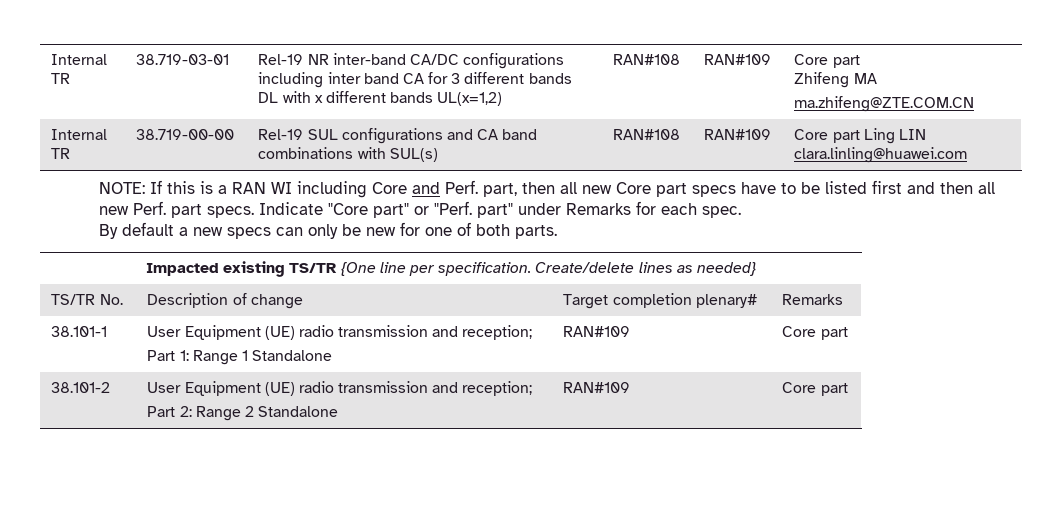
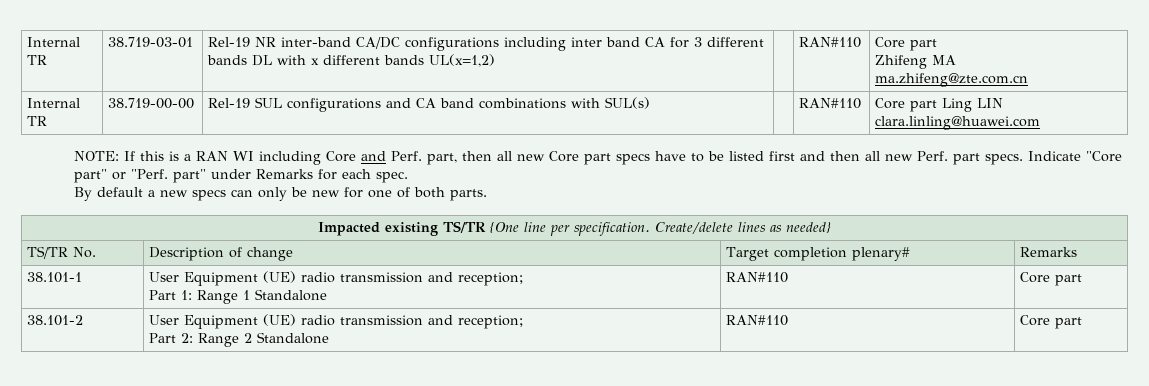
[613,54,681,65] [704,54,772,65] RAN#108 | RAN#109 -> [799,37,862,48] | RAN#110
[794,96,975,112] ma.zhifeng@ZTE.COM.CN -> [875,73,1029,87] ma.zhifeng@zte.com.cn
[613,129,681,140] [704,129,772,140] RAN#108 | RAN#109 -> [799,98,862,109] | RAN#110
[563,326,631,337] RAN#109 -> [726,272,789,283] RAN#110
[563,382,631,393] RAN#109 -> [726,315,789,326] RAN#110

